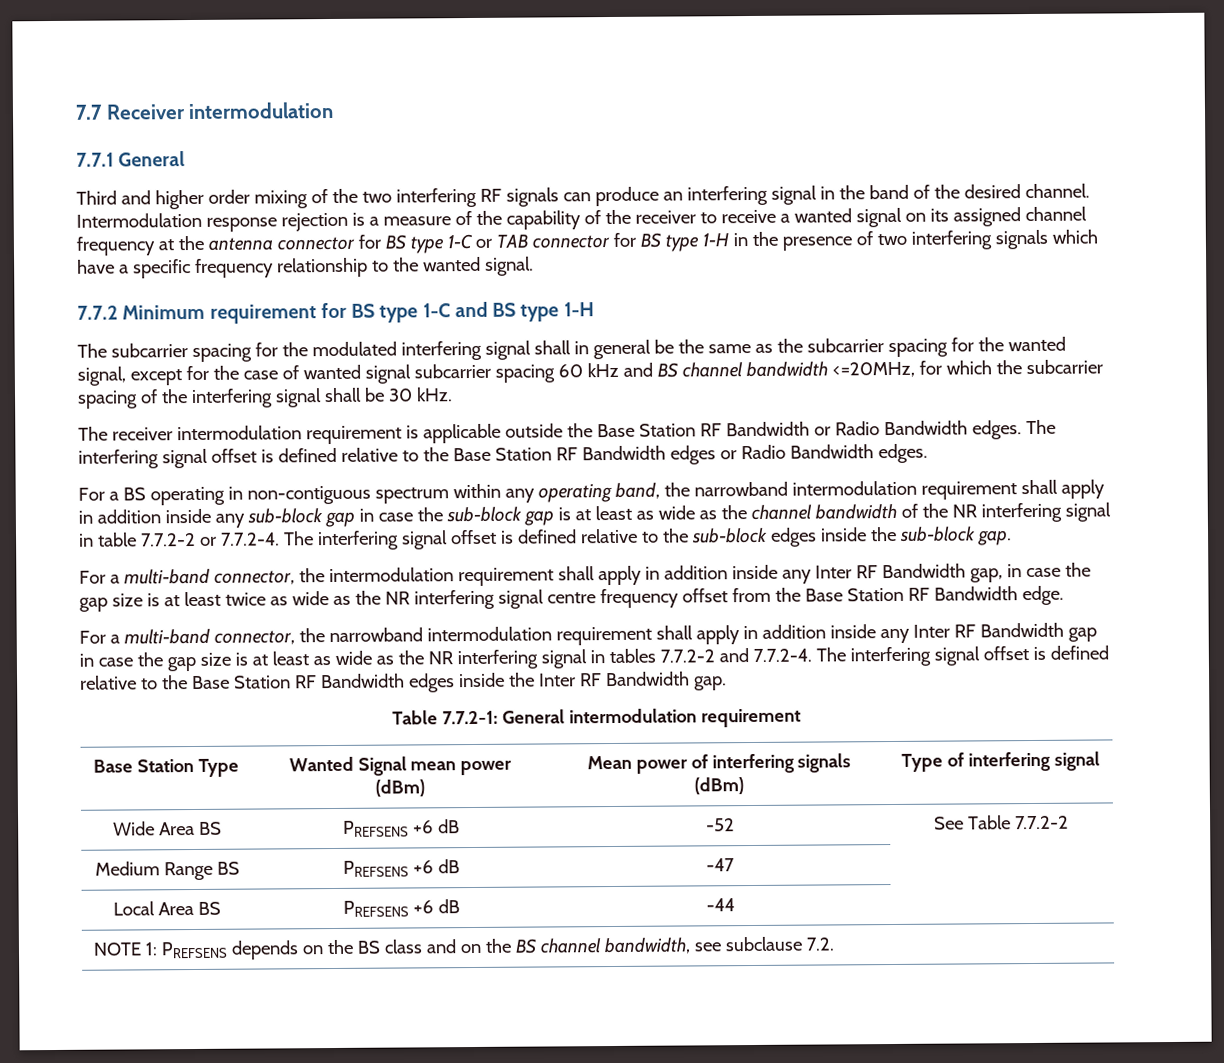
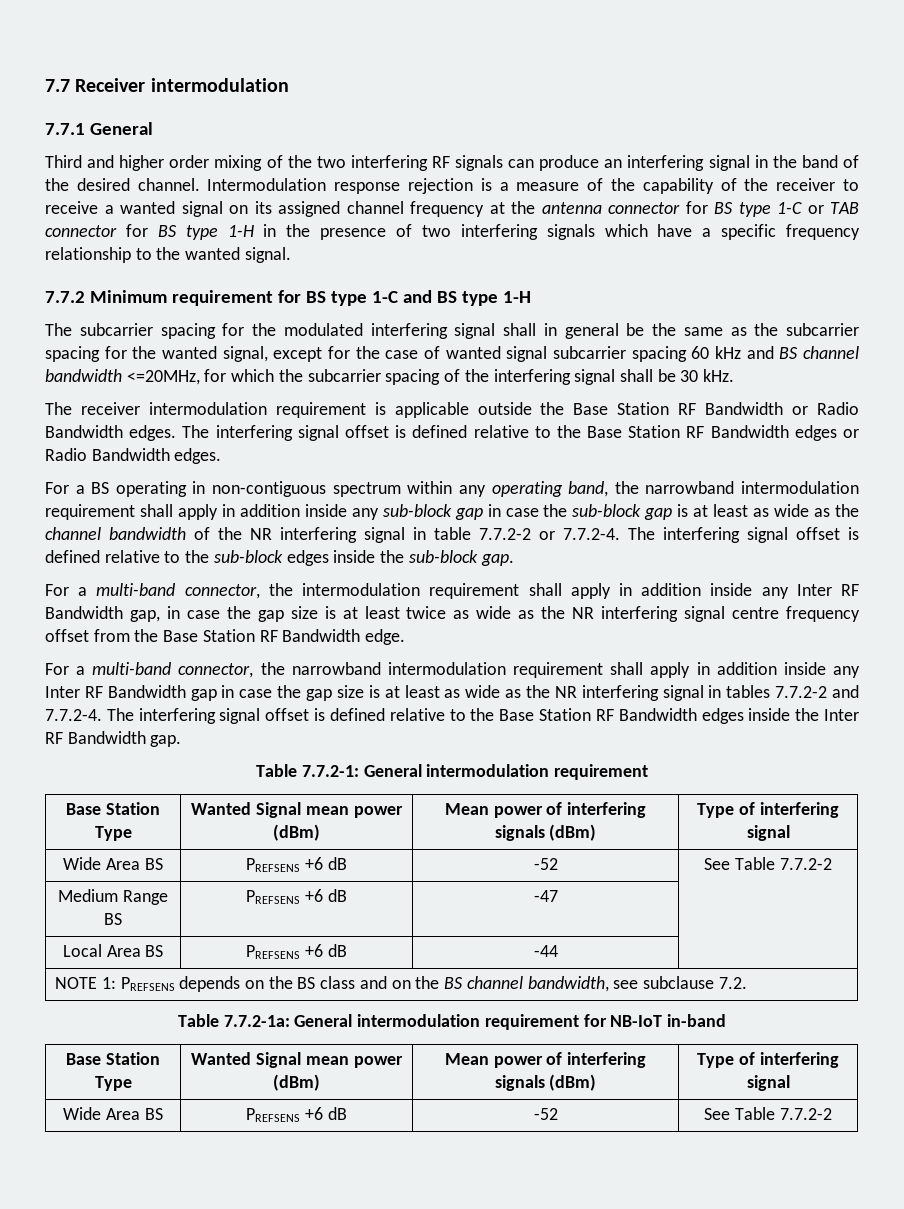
(836, 944) none -> [177,1014,727,1030] [66,1052,160,1065] [94,1076,132,1091] [191,1052,403,1068] [273,1074,320,1091] [444,1052,647,1068] [494,1074,597,1091] [697,1052,839,1068] [746,1075,790,1091] [63,1107,163,1120] [246,1107,347,1122] [533,1108,558,1120] [704,1107,832,1120] // Table 7.7.2-1a: General intermodulation requirement for NB-IoT in-band // Base Station Type | Wanted Signal mean power (dBm) | Mean power of interfering signals (dBm) | Type of interfering signal // Wide Area BS | PREFSENS +6 dB | -52 | See Table 7.7.2-2

